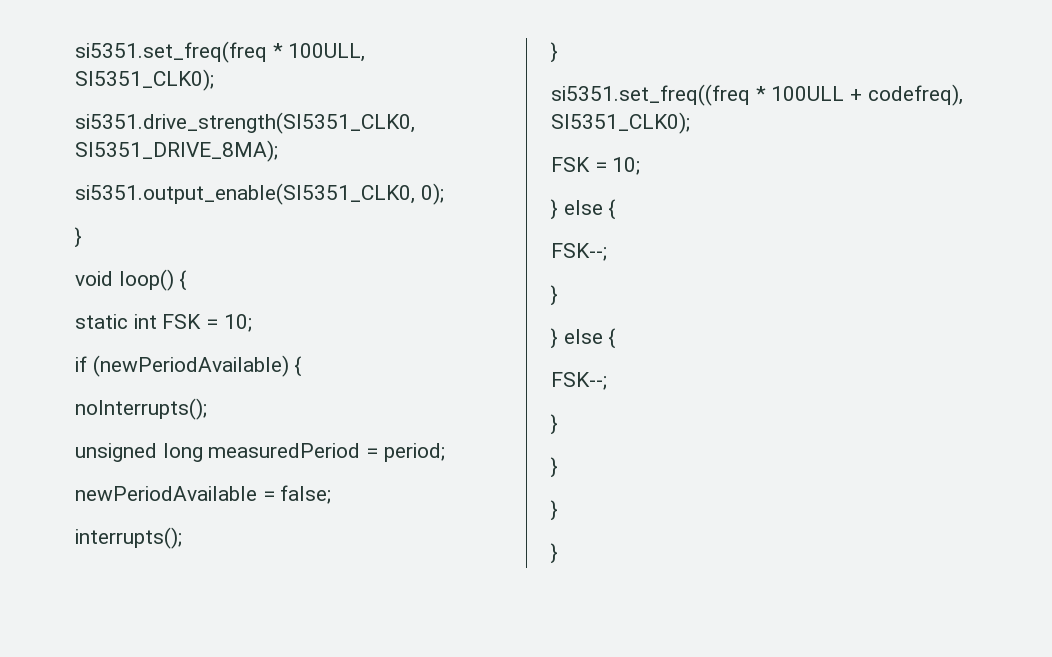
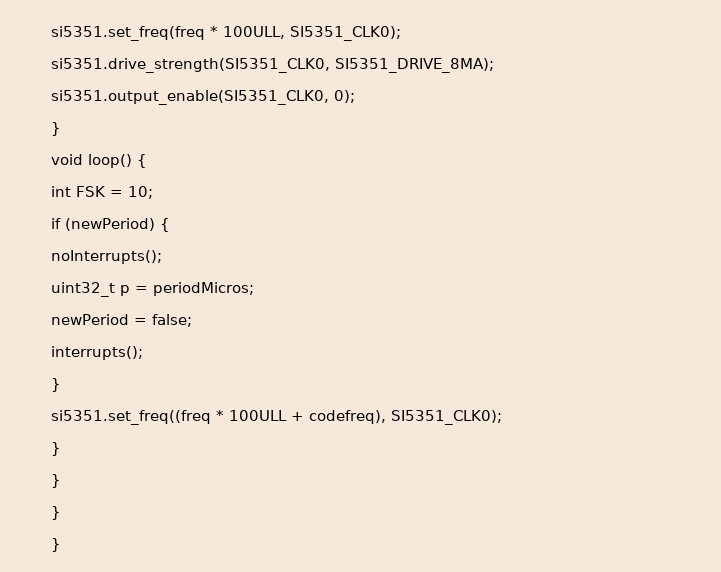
[75,314,128,329] static -> (147, 161) none
[92,355,289,377] (newPeriodAvailable) -> [65,218,155,231] (newPeriod)
[75,443,445,462] [75,486,257,501] unsigned long measuredPeriod = period; // newPeriodAvailable -> [51,282,254,297] [51,314,129,325] uint32_t p = periodMicros; // newPeriod
[551,157,641,175] [550,199,617,220] [551,243,607,261] [550,285,558,306] [550,328,617,349] [551,372,607,390] // FSK = 10; // } else { // FSK--; // } // } else { // FSK--; -> (502, 417) none

